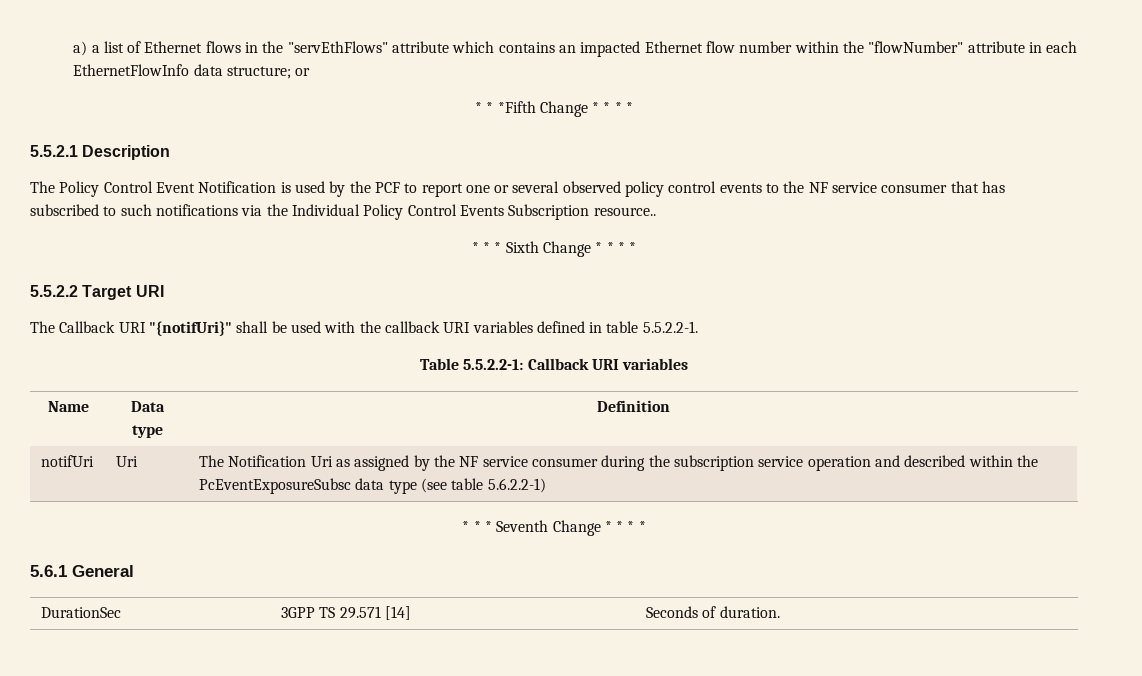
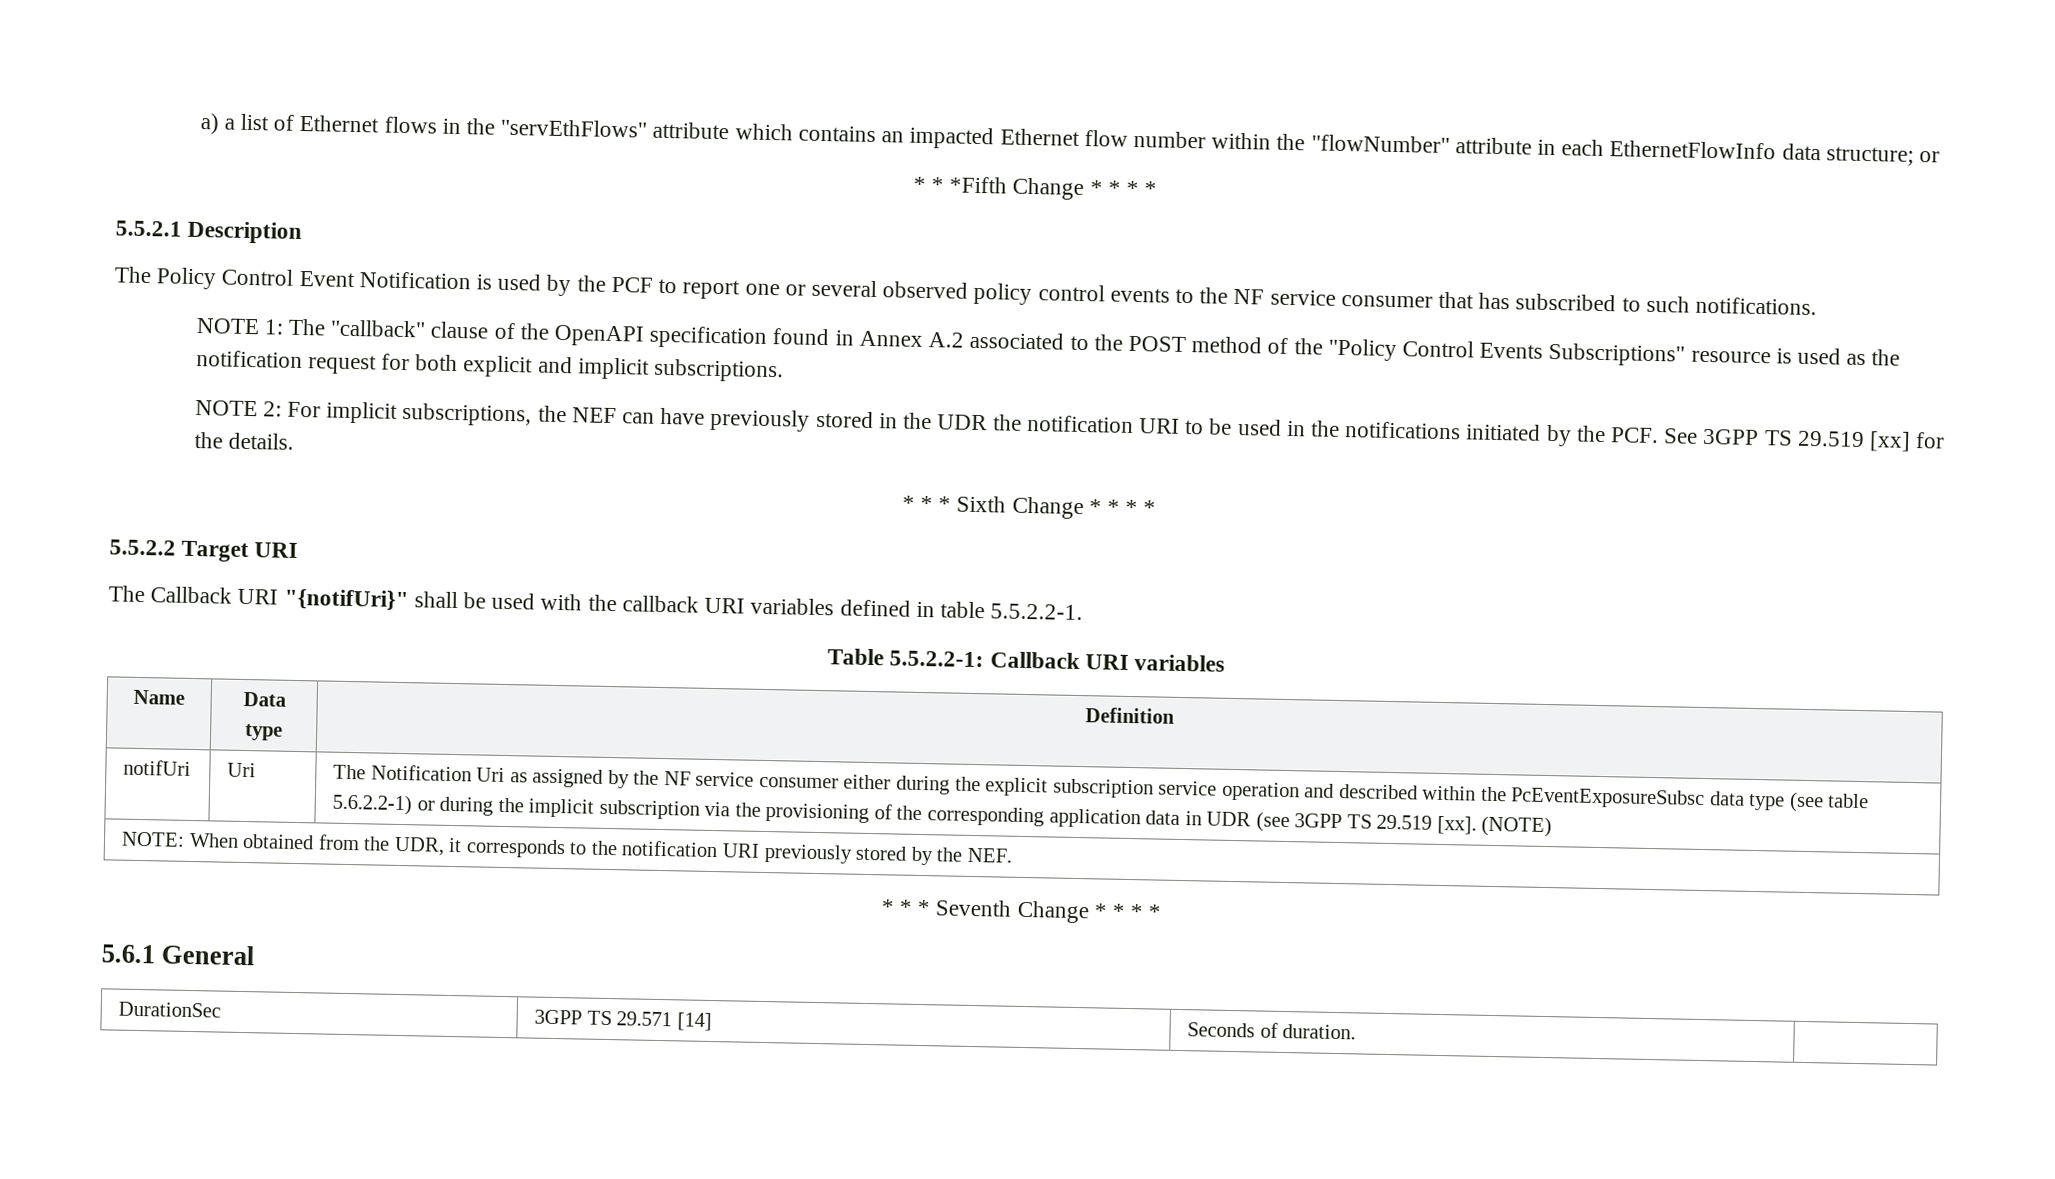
[155,204,656,220] notifications via the Individual Policy Control Events Subscription resource.. -> [1695,296,1818,316] [195,317,1901,367] [195,349,785,383] [194,399,1946,452] [193,431,294,450] notifications. // NOTE 1: The "callback" clause of the OpenAPI specification found in Annex A.2 associated to the POST method of the "Policy Control Events Subscriptions" resource is used as the notification request for both explicit and implicit subscriptions. // NOTE 2: For implicit subscriptions, the NEF can have previously stored in the UDR the notification URI to be used in the notifications initiated by the PCF. See 3GPP TS 29.519 [xx] for the details.
[601,455,670,471] during the -> [843,774,1049,797] either during the explicit
(546, 485) none -> [416,796,1553,838] [121,831,1013,866] or during the implicit subscription via the provisioning of the corresponding application data in UDR (see 3GPP TS 29.519 [xx]. (NOTE) // NOTE: When obtained from the UDR, it corresponds to the notification URI previously stored by the NEF.

